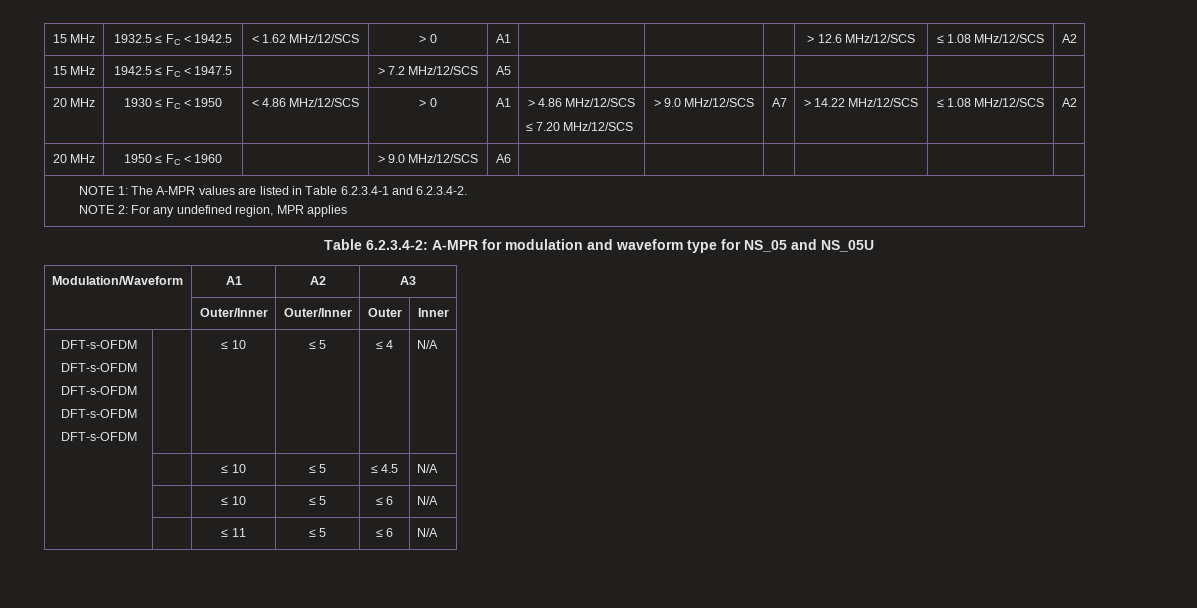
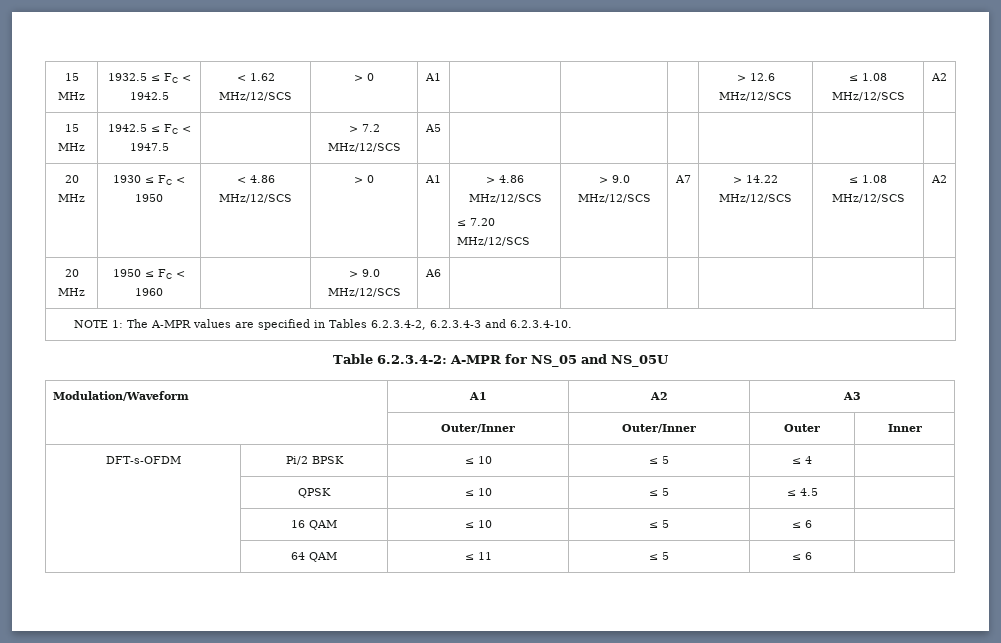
[259,186,468,195] [79,205,347,217] listed in Table 6.2.3.4-1 and 6.2.3.4-2. // NOTE 2: For any undefined region, MPR applies -> [258,319,573,330] specified in Tables 6.2.3.4-2, 6.2.3.4-3 and 6.2.3.4-10.
[504,239,741,253] modulation and waveform type for -> (527, 359) none
[60,363,137,372] [60,386,137,395] [60,409,137,418] [60,432,137,441] // DFT-s-OFDM // DFT-s-OFDM // DFT-s-OFDM // DFT-s-OFDM | -> [285,456,344,465] | Pi/2 BPSK
[416,340,438,349] N/A // | -> [298,488,331,498] // | QPSK
[416,464,438,473] N/A // | -> [291,520,337,530] // | 16 QAM
[416,496,438,505] N/A // | -> [291,552,337,562] // | 64 QAM
[416,528,438,537] N/A -> (812, 556) none

